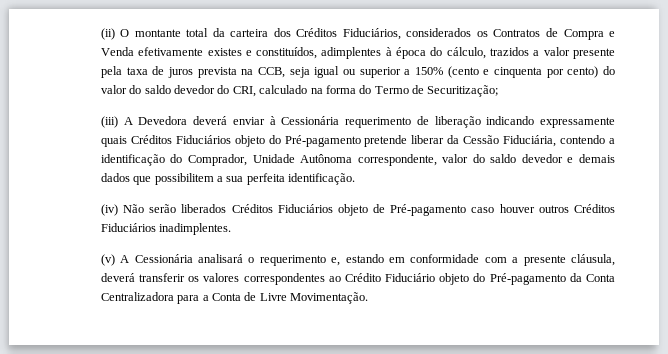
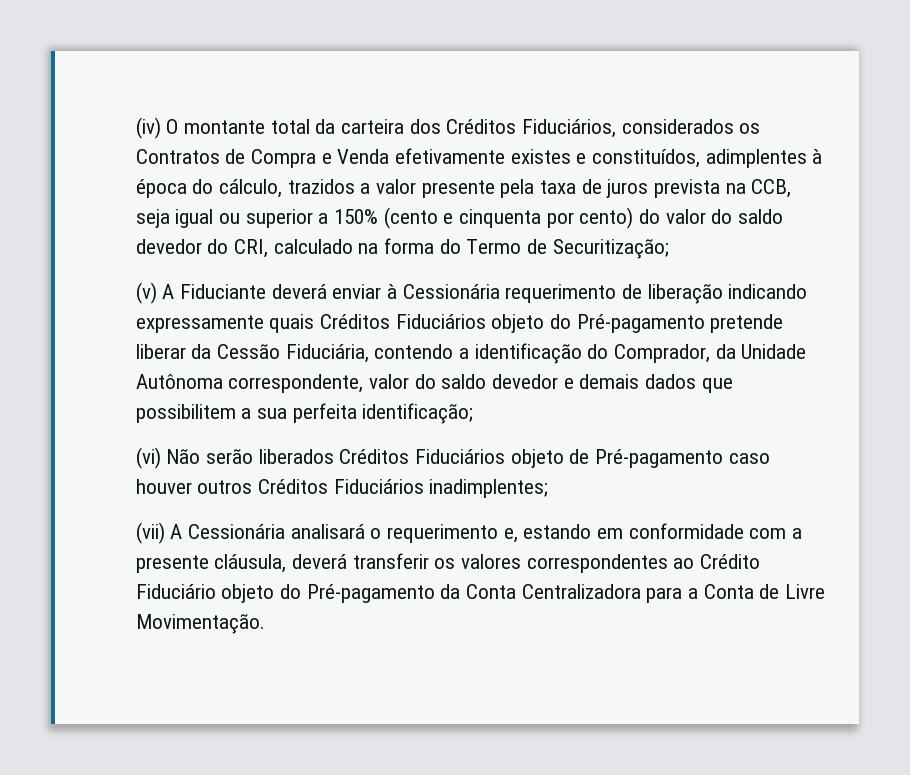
[100,28,115,40] (ii) -> [135,117,161,139] (iv)
[100,116,188,128] (iii) A Devedora -> [135,282,267,304] (v) A Fiduciante
(248, 160) none -> [715,344,736,359] da
[288,173,356,185] [100,204,118,216] identificação. // (iv) -> [362,403,474,424] [135,447,161,469] identificação; // (vi)
[159,223,232,235] [100,254,115,266] inadimplentes. // (v) -> [429,479,549,498] [135,522,165,544] inadimplentes; // (vii)

